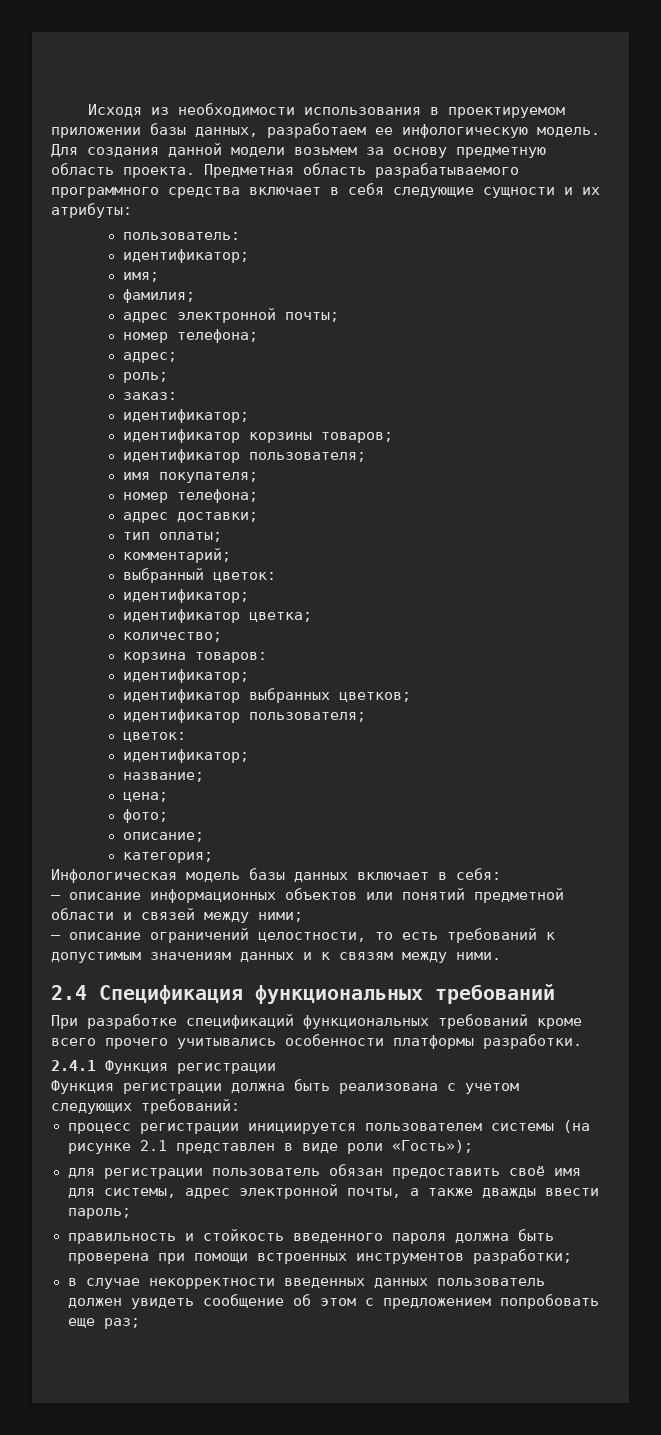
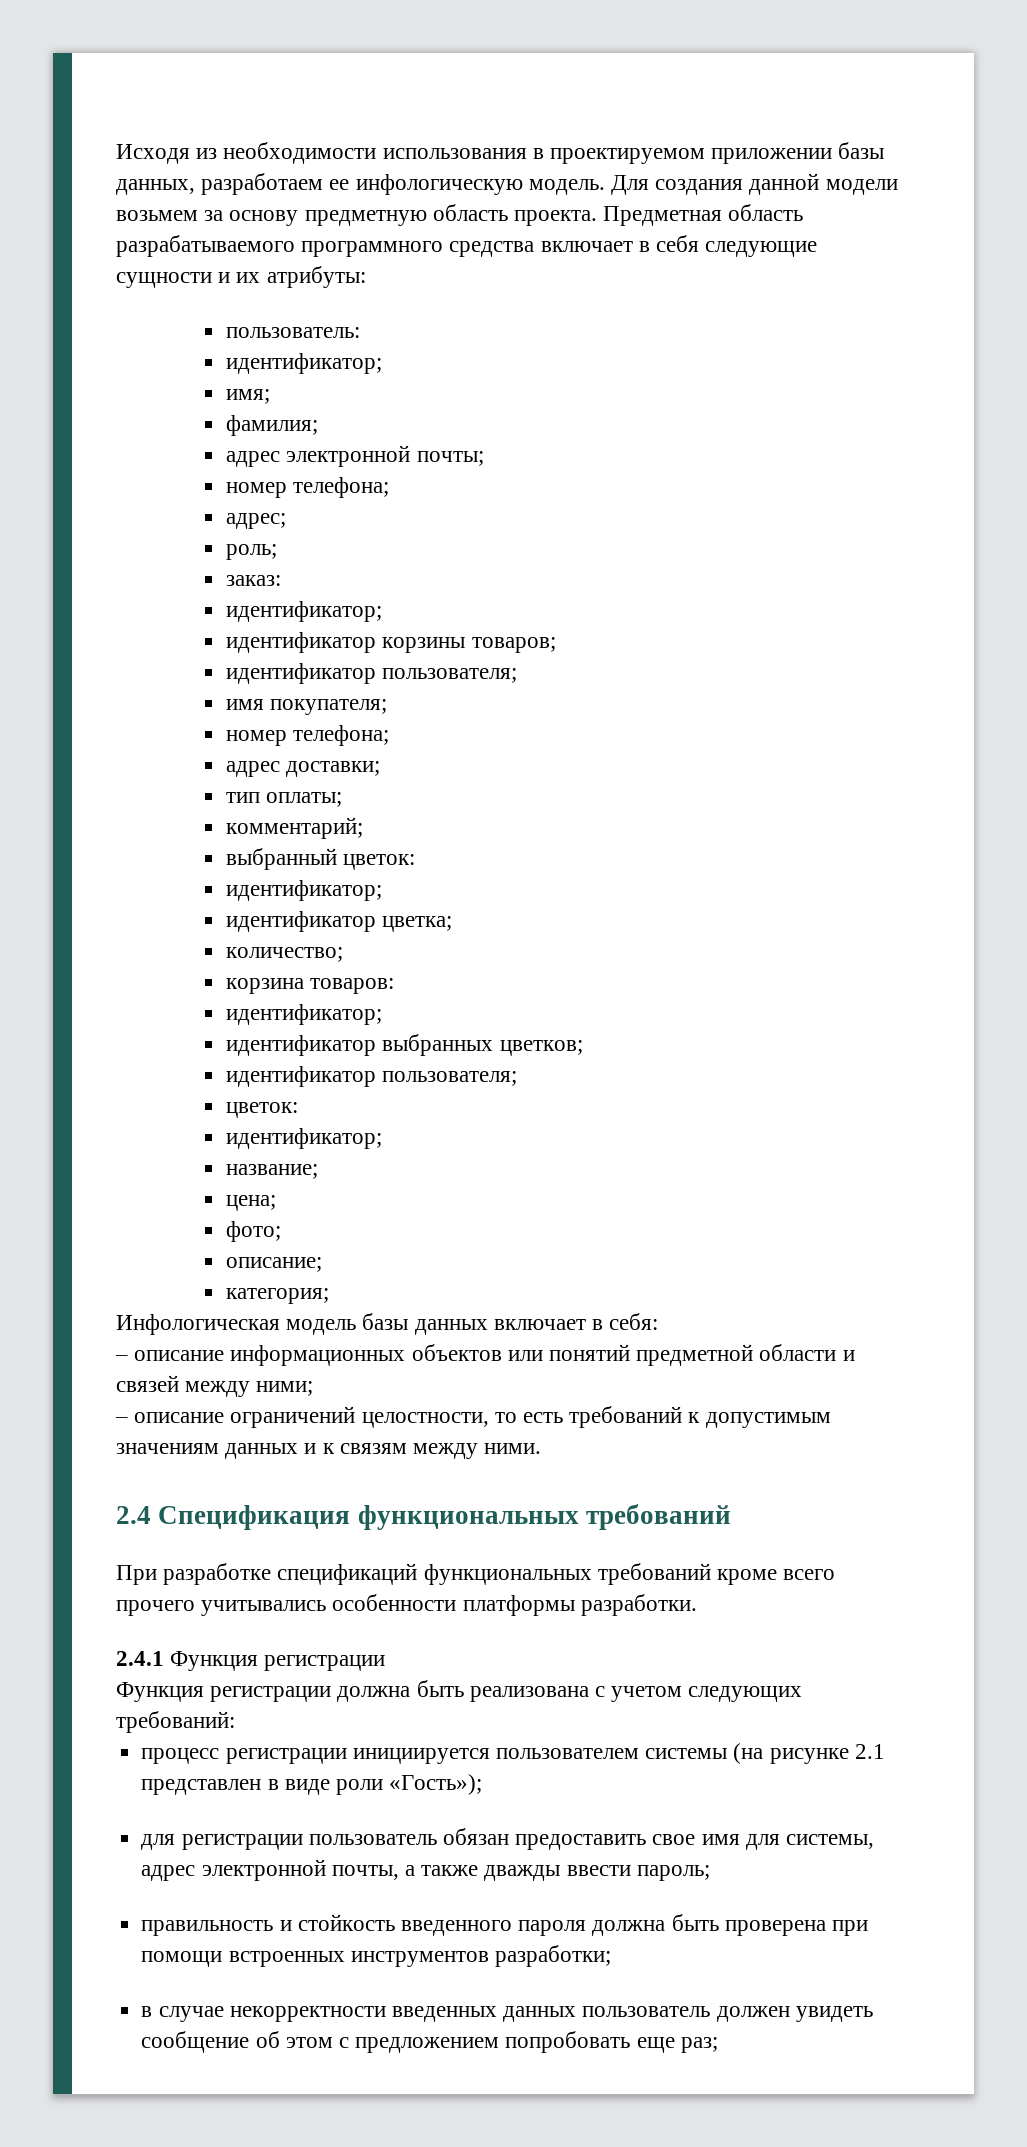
[508,1166,545,1176] своё -> [652,1834,696,1845] свое

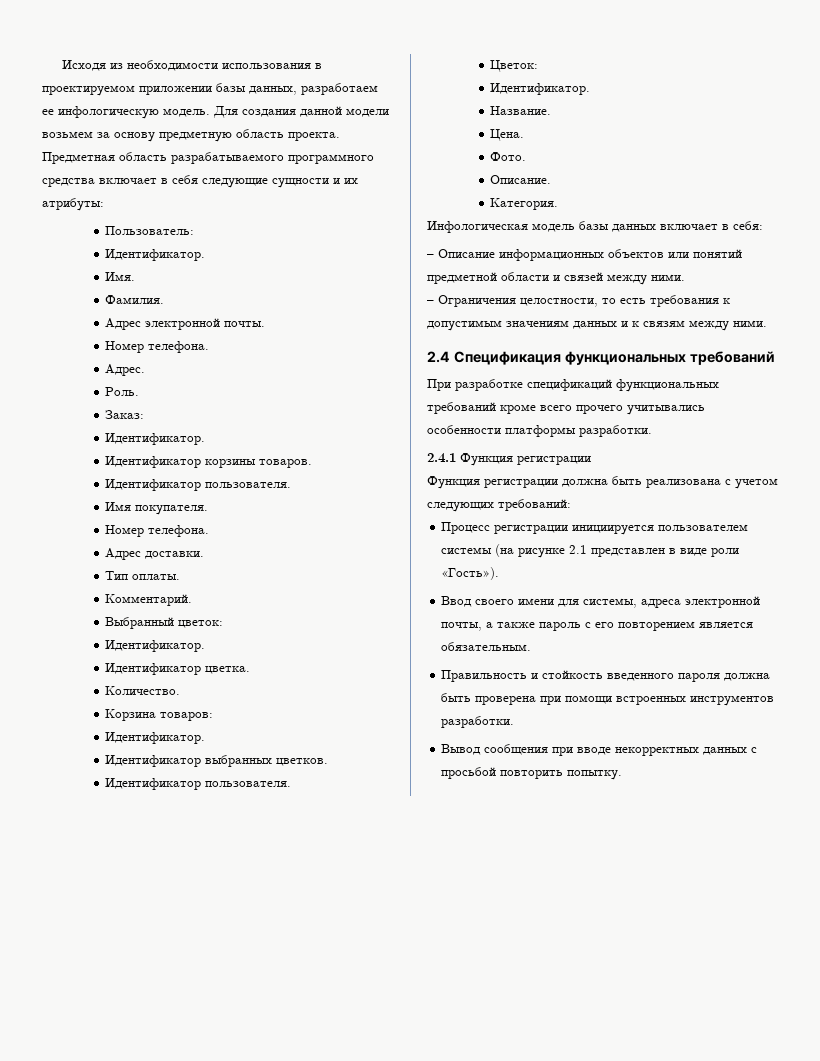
[226,327,361,338] [226,353,383,374] [226,389,271,404] [226,415,319,436] [226,445,484,467] [226,477,390,498] [226,513,287,529] [226,544,278,560] [226,575,282,586] [226,601,383,622] [226,632,556,653] [226,663,518,684] [226,699,388,715] [226,725,390,746] [226,761,381,777] [226,792,343,807] [226,817,364,839] [226,848,416,870] [226,880,383,901] [226,911,453,932] [226,947,344,962] [226,978,395,994] [226,1004,383,1025] [226,1034,583,1056] [226,1066,518,1087] [226,1102,299,1118] [226,1128,383,1149] [226,1164,319,1179] [226,1195,277,1211] [226,1221,282,1242] [226,1257,323,1272] [226,1288,330,1304] пользователь: // идентификатор; // имя; // фамилия; // адрес электронной почты; // номер телефона; // адрес; // роль; // заказ: // идентификатор; // идентификатор корзины товаров; // идентификатор пользователя; // имя покупателя; // номер телефона; // адрес доставки; // тип оплаты; // комментарий; // выбранный цветок: // идентификатор; // идентификатор цветка; // количество; // корзина товаров: // идентификатор; // идентификатор выбранных цветков; // идентификатор пользователя; // цветок: // идентификатор; // название; // цена; // фото; // описание; // категория; -> [105,226,195,235] [105,249,206,261] [105,272,136,282] [105,295,165,304] [105,318,266,330] [105,341,210,353] [105,364,146,376] [105,387,140,396] [105,410,145,419] [105,433,206,445] [105,456,313,468] [105,479,292,491] [105,502,209,515] [105,525,210,537] [105,548,205,560] [105,571,181,580] [105,594,193,606] [105,617,224,629] [105,640,206,652] [105,663,251,675] [105,686,181,695] [105,709,214,721] [105,732,206,744] [105,755,329,767] [105,778,292,790] [490,60,539,72] [490,83,591,95] [490,106,552,115] [490,129,525,141] [490,152,527,161] [490,175,552,184] [490,198,559,210] Пользователь: // Идентификатор. // Имя. // Фамилия. // Адрес электронной почты. // Номер телефона. // Адрес. // Роль. // Заказ: // Идентификатор. // Идентификатор корзины товаров. // Идентификатор пользователя. // Имя покупателя. // Номер телефона. // Адрес доставки. // Тип оплаты. // Комментарий. // Выбранный цветок: // Идентификатор. // Идентификатор цветка. // Количество. // Корзина товаров: // Идентификатор. // Идентификатор выбранных цветков. // Идентификатор пользователя. // Цветок: // Идентификатор. // Название. // Цена. // Фото. // Описание. // Категория.
[134,1350,225,1361] описание -> [438,249,495,258] Описание
[256,1381,314,1396] [115,1406,356,1428] ними; // – описание ограничений -> [651,274,685,281] [427,295,516,307] ними. // – Ограничения
[569,1406,683,1428] требований -> [650,295,719,307] требования
[141,1748,220,1764] процесс -> [441,522,491,534] Процесс
[389,1774,483,1795] [141,1828,740,1850] «Гость»); // для регистрации пользователь обязан предоставить свое имя -> [441,567,500,580] [441,596,555,607] «Гость»). // Ввод своего имени
[141,1865,196,1881] адрес -> [641,599,682,608] адреса
[484,1865,710,1881] [141,1920,274,1936] дважды ввести пароль; // правильность -> [539,621,754,631] [441,642,532,651] [441,670,528,682] пароль с его повторением является обязательным. // Правильность
[494,1945,611,1967] [141,2006,873,2022] [141,2031,718,2053] разработки; // в случае некорректности введенных данных пользователь должен увидеть сообщение об этом с предложением попробовать еще раз; -> [441,716,515,728] [441,744,758,756] [441,767,623,780] разработки. // Вывод сообщения при вводе некорректных данных с просьбой повторить попытку.

